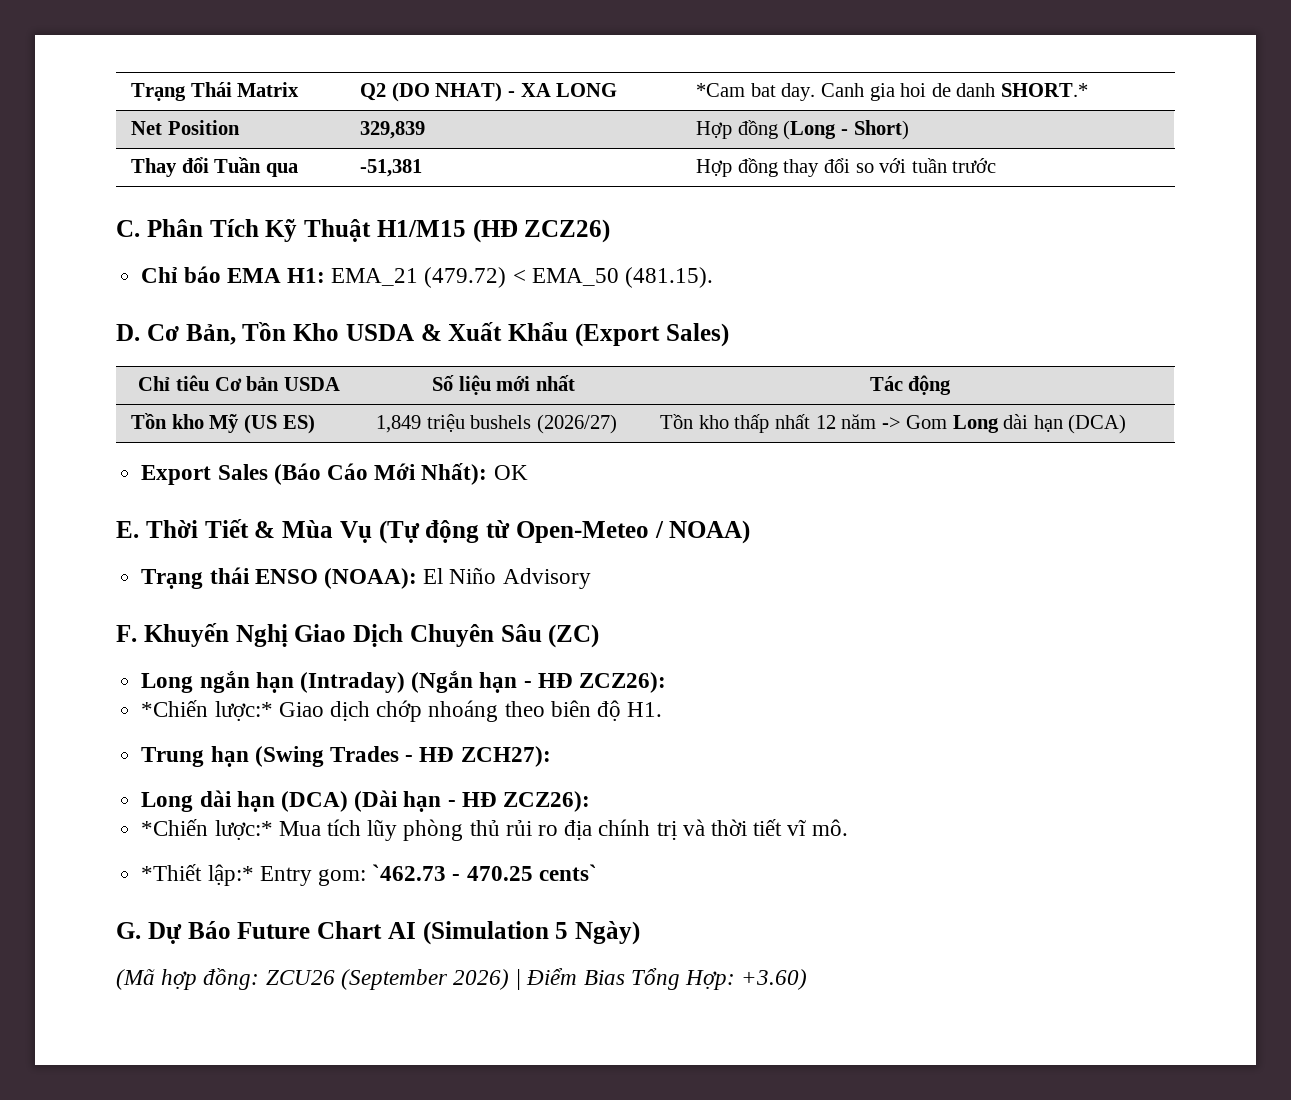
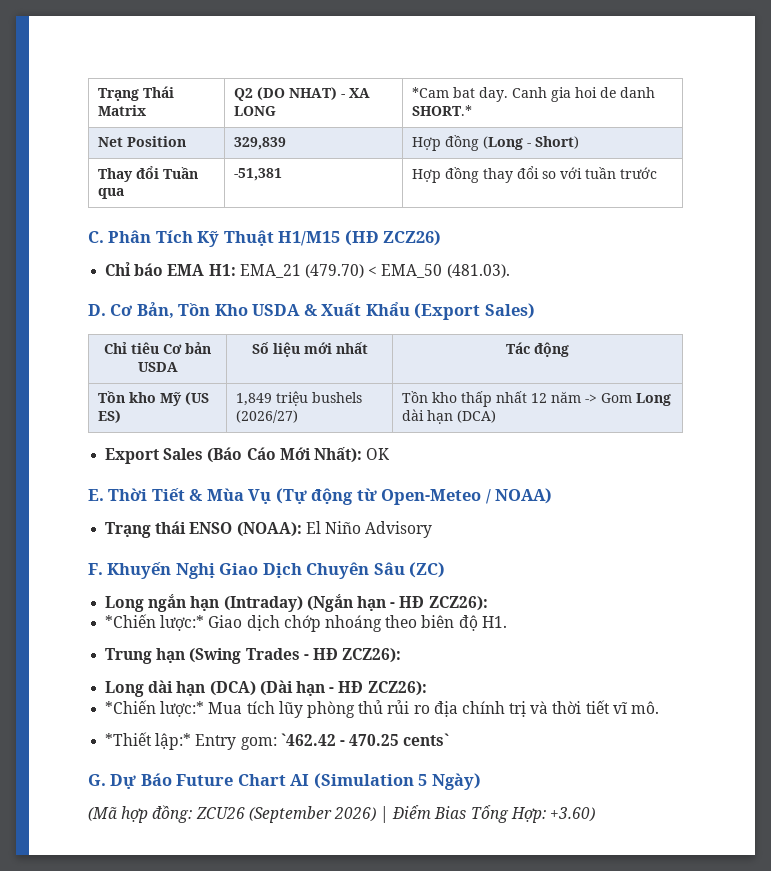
[424,267,507,288] (479.72) -> [304,264,364,278] (479.70)
[624,267,713,288] (481.15). -> [446,264,510,278] (481.03).
[460,746,551,767] ZCH27): -> [342,648,402,663] ZCZ26):
[372,864,447,881] `462.73 -> [280,733,336,746] `462.42

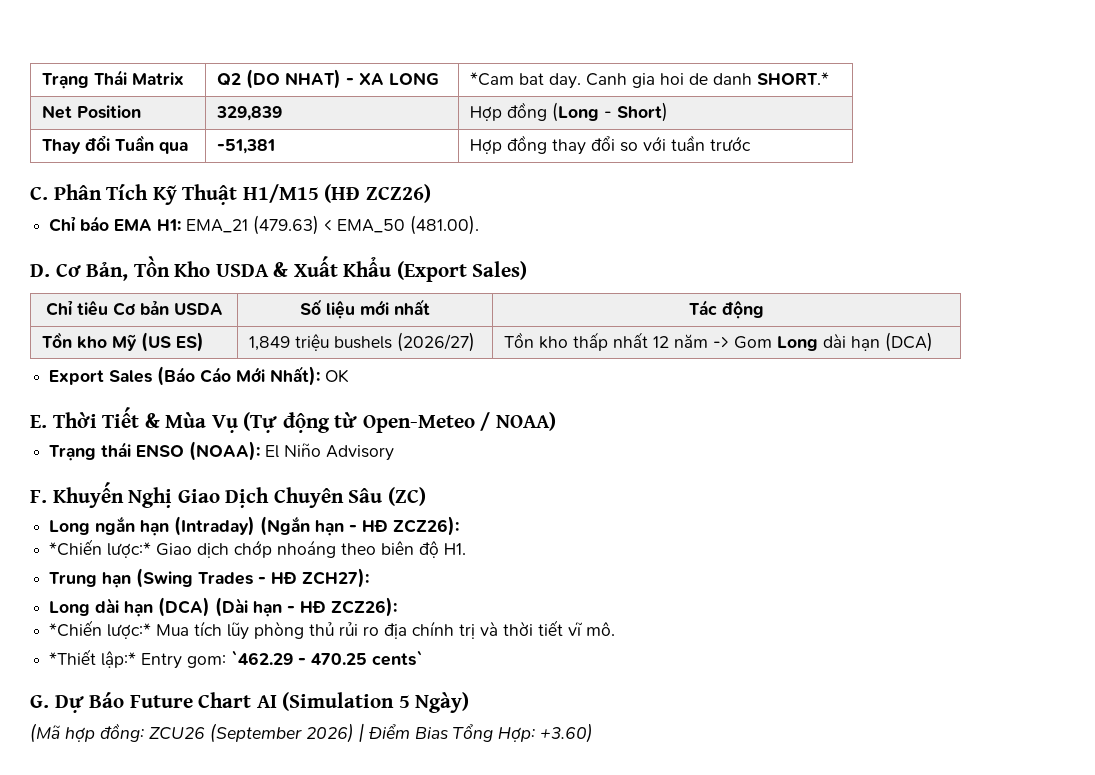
[304,264,364,278] (479.70) -> [253,215,320,235] (479.63)
[446,264,510,278] (481.03). -> [410,215,480,235] (481.00).
[342,648,402,663] ZCZ26): -> [302,568,370,588] ZCH27):
[280,733,336,746] `462.42 -> [231,650,294,665] `462.29

